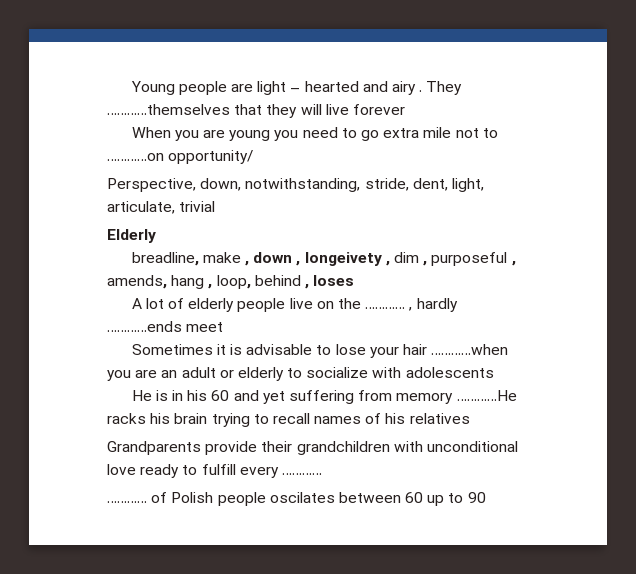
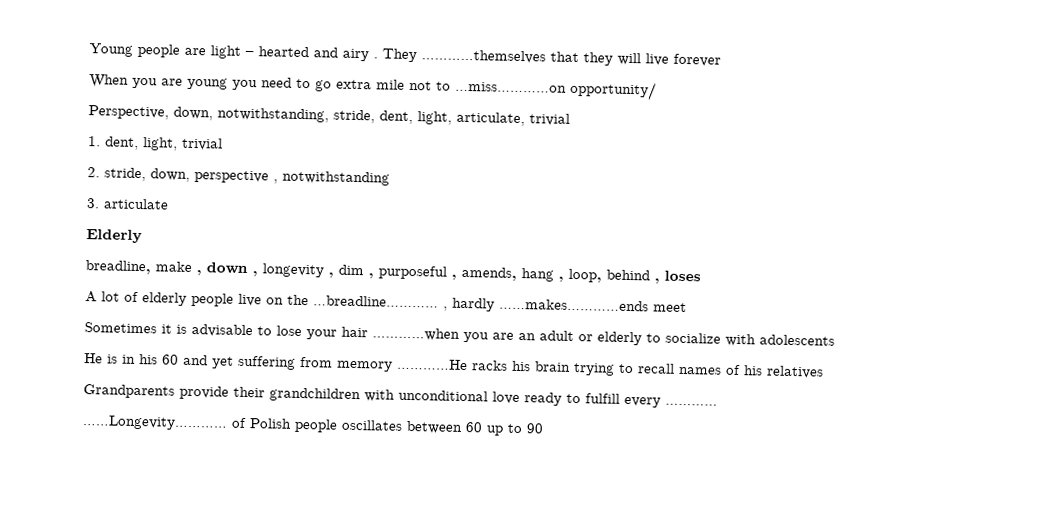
[107,153,164,161] …………on -> [455,81,567,93] …miss…………on
(216, 206) none -> [88,136,223,151] [87,167,390,186] [86,198,169,210] // 1. dent, light, trivial // 2. stride, down, perspective , notwithstanding // 3. articulate
[304,252,382,266] longeivety -> [262,263,324,278] longevity
[365,307,406,309] ………… -> [313,295,439,308] …breadline…………
[107,321,182,332] …………ends -> [499,298,649,312] ……makes…………ends
[107,501,147,503] ………… -> [82,415,228,431] ……Longevity…………
[269,492,335,503] oscilates -> [341,419,403,431] oscillates

